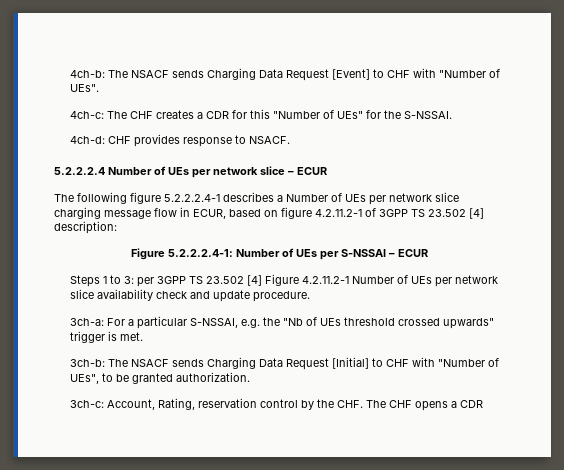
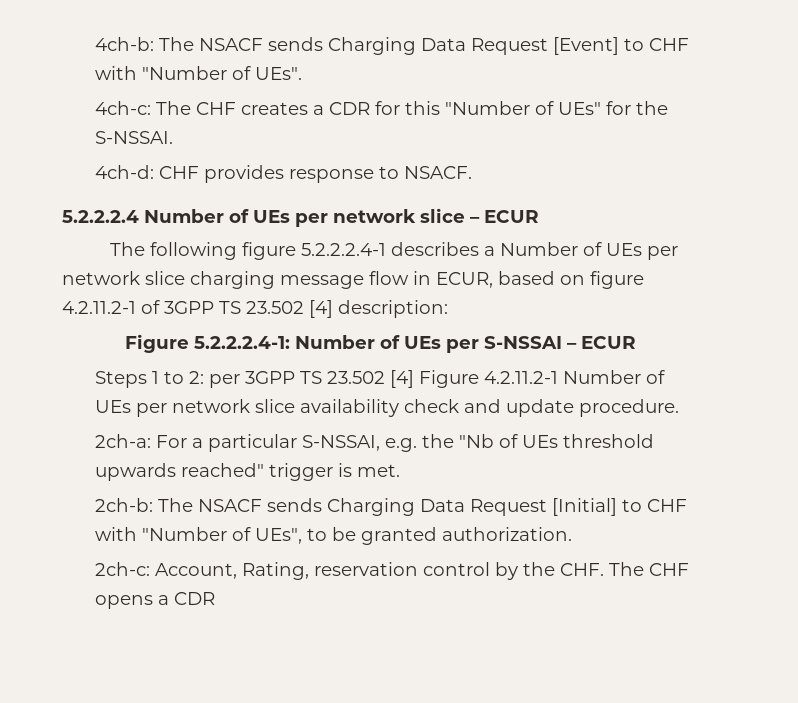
[123,276,134,284] 3: -> [188,371,204,384] 2:
[69,318,104,326] 3ch-a: -> [94,434,151,448] 2ch-a:
[397,318,494,329] crossed upwards" -> [94,463,264,481] upwards reached"
[69,359,105,367] 3ch-b: -> [94,498,153,512] 2ch-b:
[69,400,104,408] 3ch-c: -> [94,562,150,576] 2ch-c:

